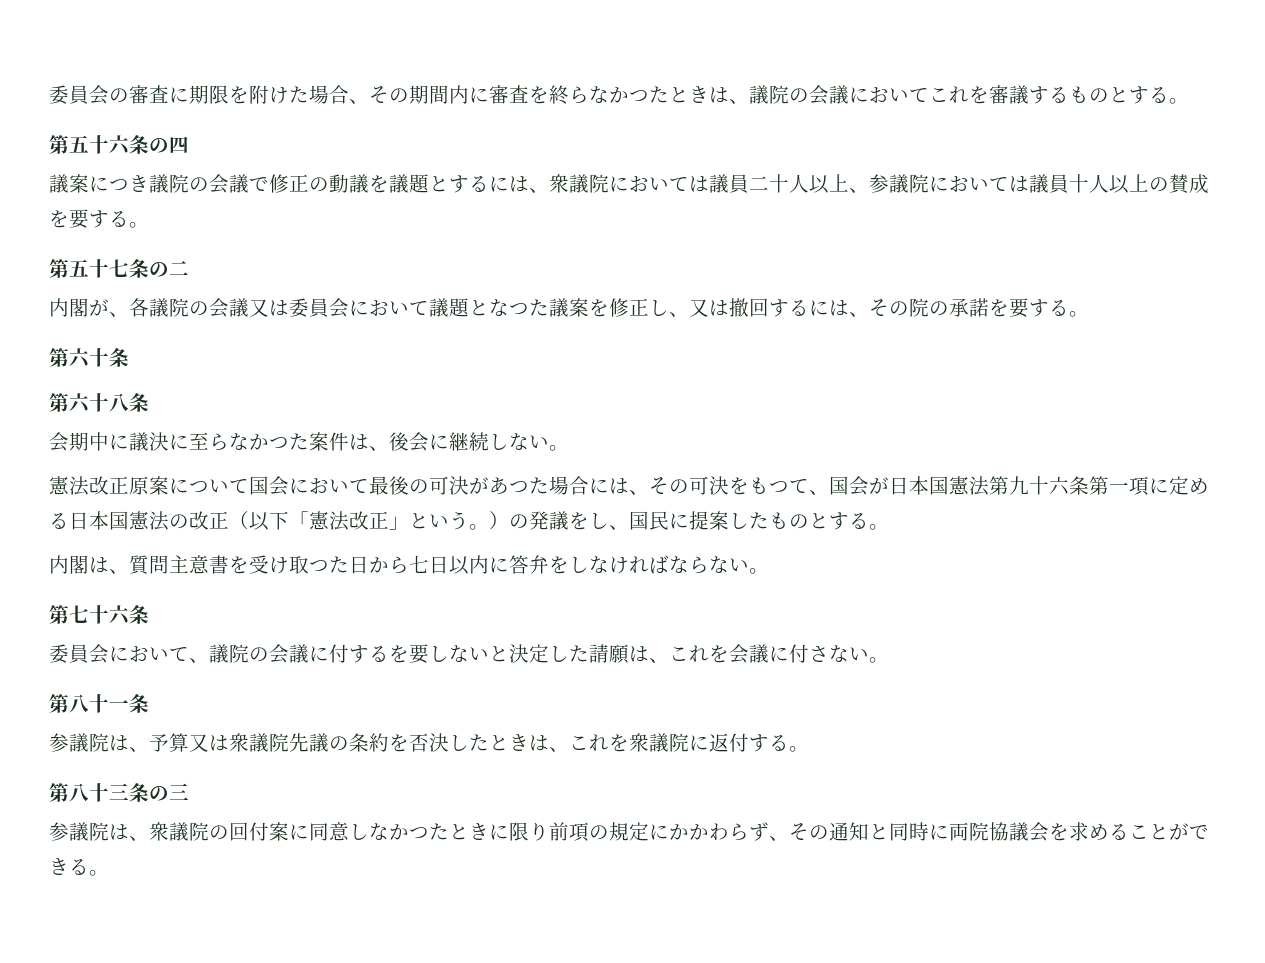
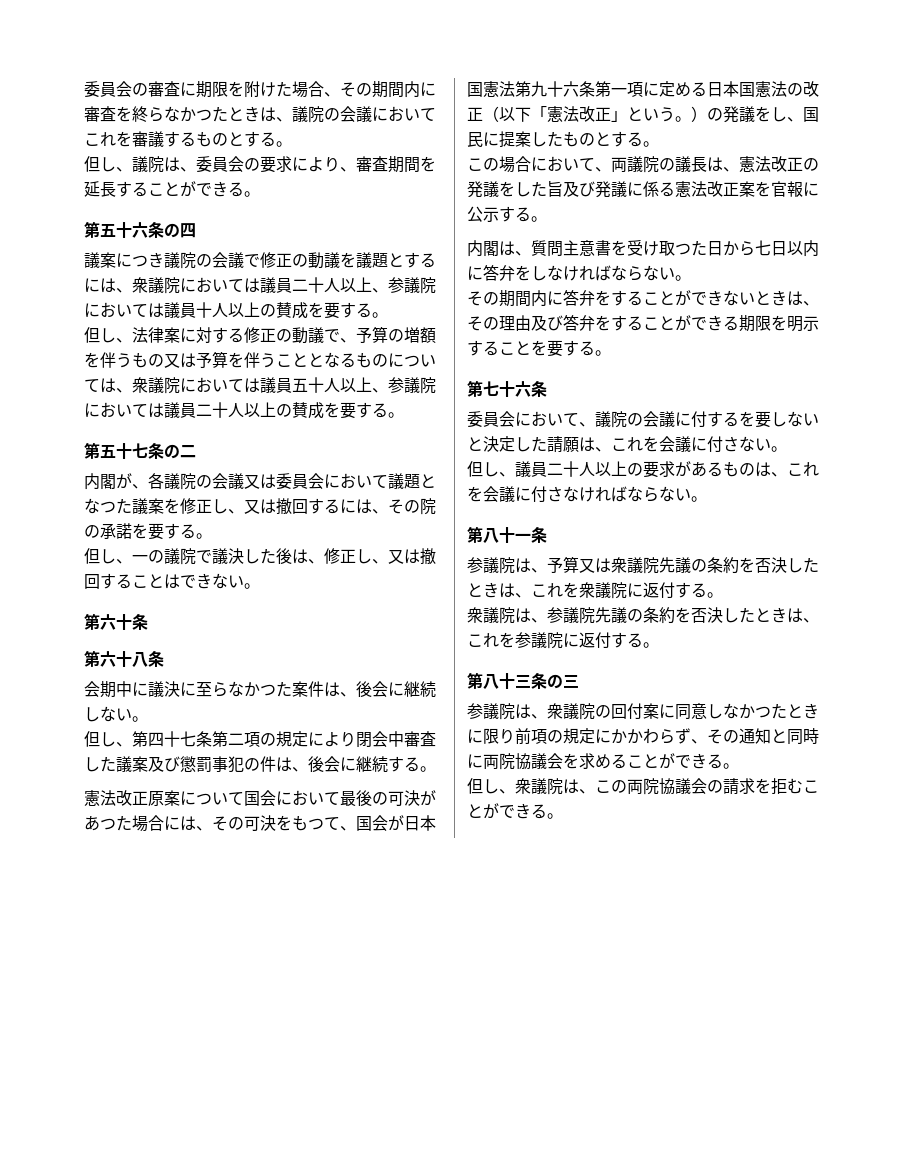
(1189, 101) none -> [84,156,436,173] [84,181,260,197] // 但し、議院は、委員会の要求により、審査期間を延長することができる。
(149, 225) none -> [84,326,436,344] [84,351,436,368] [84,377,436,394] [84,402,404,419] // 但し、法律案に対する修正の動議で、予算の増額を伴うもの又は予算を伴うこととなるものについては、衆議院においては議員五十人以上、参議院においては議員二十人以上の賛成を要する。
(1089, 314) none -> [84,548,436,565] [84,573,260,589] // 但し、一の議院で議決した後は、修正し、又は撤回することはできない。
(569, 448) none -> [84,731,436,748] [84,756,436,773] // 但し、第四十七条第二項の規定により閉会中審査した議案及び懲罰事犯の件は、後会に継続する。
(889, 527) none -> [467,156,819,173] [467,181,819,198] [467,206,547,222] // この場合において、両議院の議長は、憲法改正の発議をした旨及び発議に係る憲法改正案を官報に公示する。
(769, 571) none -> [467,290,819,307] [467,315,819,332] [467,340,611,357] // その期間内に答弁をすることができないときは、その理由及び答弁をすることができる期限を明示することを要する。
(889, 660) none -> [467,461,819,478] [467,486,707,503] // 但し、議員二十人以上の要求があるものは、これを会議に付さなければならない。
(809, 749) none -> [467,607,819,624] [467,632,659,649] // 衆議院は、参議院先議の条約を否決したときは、これを参議院に返付する。
(109, 873) none -> [467,778,819,795] [467,803,563,819] // 但し、衆議院は、この両院協議会の請求を拒むことができる。

